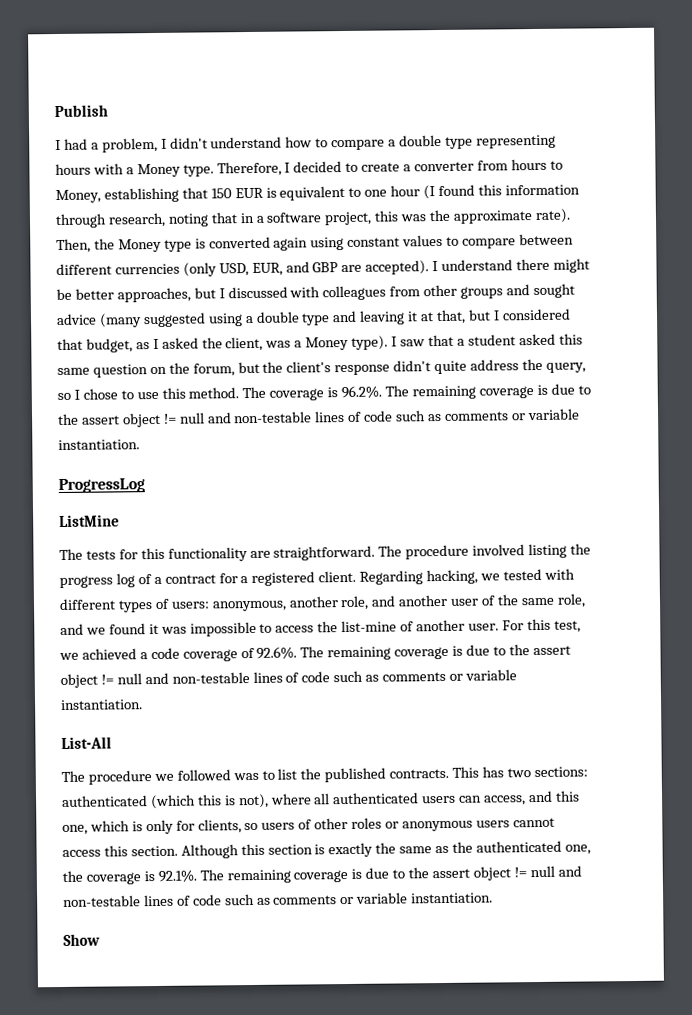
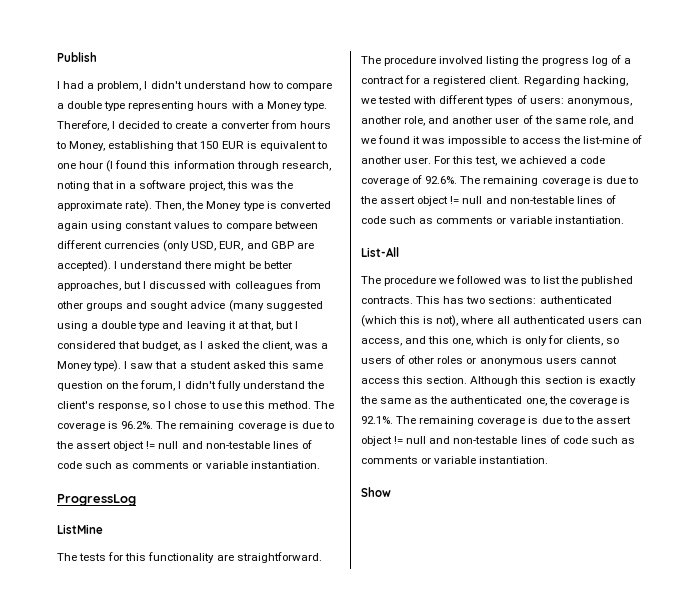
[237,358,586,376] but the client's response didn't quite address the query, -> [178,380,324,391] [57,401,150,411] I didn't fully understand the client's response,

